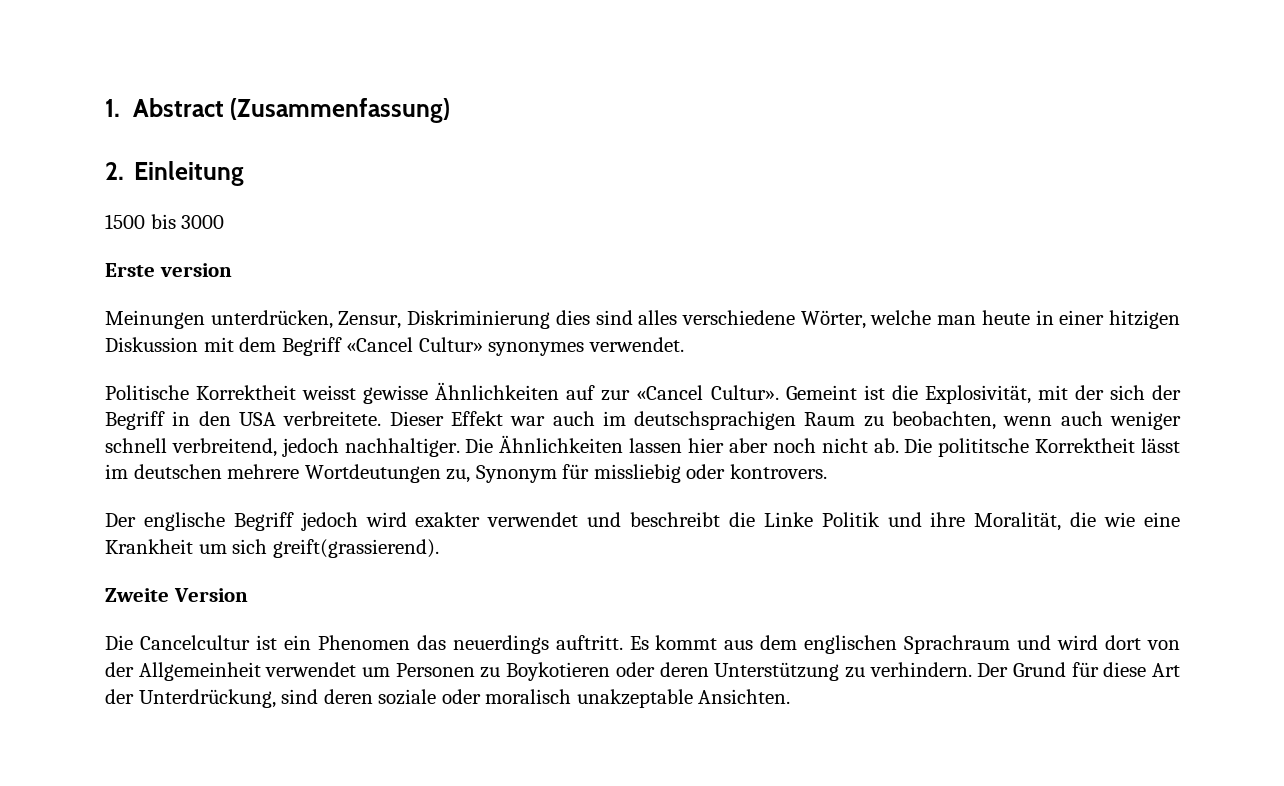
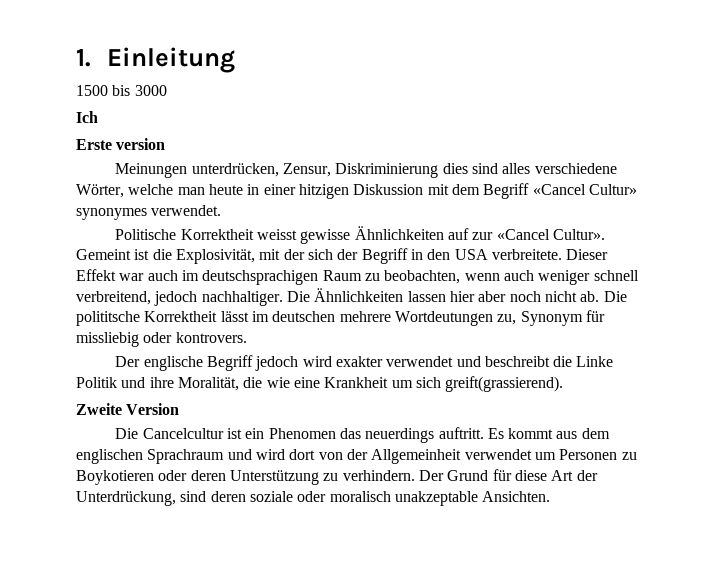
[132,98,451,123] [105,162,124,180] Abstract (Zusammenfassung) // 2. -> (91, 58) none
(225, 222) none -> [76,111,98,123] // Ich

